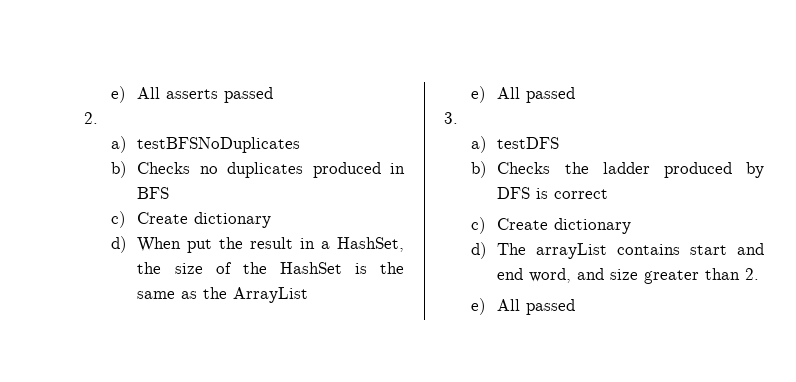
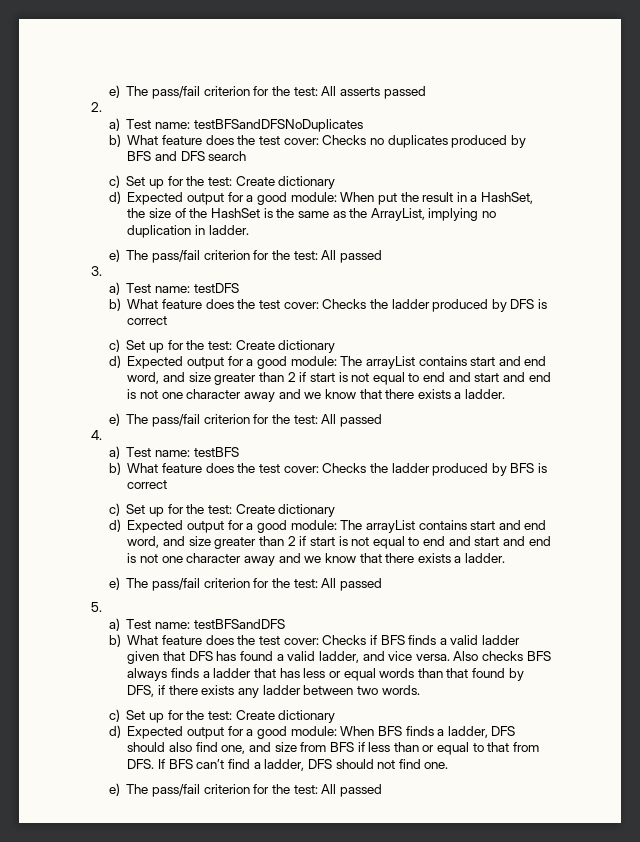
[110,86,126,103] e) -> [108,85,318,99] e) The pass/fail criterion for the test:
[137,137,301,153] [110,161,127,178] testBFSNoDuplicates // b) -> [126,119,363,132] [108,134,319,147] Test name: testBFSandDFSNoDuplicates // b) What feature does the test cover:
[390,163,405,174] [137,187,170,199] [110,211,272,228] [110,236,127,253] in BFS // c) Create dictionary // d) -> [510,135,526,148] [127,151,247,161] [108,175,336,189] [108,191,337,205] by BFS and DFS search // c) Set up for the test: Create dictionary // d) Expected output for a good module:
[233,287,309,303] [470,86,486,103] ArrayList // e) -> [370,208,497,221] [127,225,249,238] [108,249,318,263] ArrayList, implying no duplication in ladder. // e) The pass/fail criterion for the test:
(487, 144) none -> [126,283,191,293] Test name:
(487, 169) none -> [127,299,319,309] What feature does the test cover:
[497,218,632,234] [470,242,487,259] Create dictionary // d) -> [126,340,336,353] [108,355,337,369] Set up for the test: Create dictionary // d) Expected output for a good module:
[745,268,760,280] [470,298,486,315] 2. // e) -> [287,372,551,385] [127,389,506,402] [108,413,382,427] [91,430,102,440] [108,446,239,459] [108,462,548,476] [127,480,168,489] [108,503,336,517] [108,519,547,533] [127,536,551,549] [127,553,506,566] [108,577,382,591] [91,602,102,612] [108,618,285,631] [108,634,521,647] [127,651,551,664] [127,668,524,681] [127,685,420,698] [108,709,336,723] [108,725,516,739] [127,742,540,755] [127,759,449,771] [108,783,318,797] 2 if start is not equal to end and start and end is not one character away and we know that there exists a ladder. // e) The pass/fail criterion for the test: All passed // 4. // a) Test name: testBFS // b) What feature does the test cover: Checks the ladder produced by BFS is correct // c) Set up for the test: Create dictionary // d) Expected output for a good module: The arrayList contains start and end word, and size greater than 2 if start is not equal to end and start and end is not one character away and we know that there exists a ladder. // e) The pass/fail criterion for the test: All passed // 5. // a) Test name: testBFSandDFS // b) What feature does the test cover: Checks if BFS finds a valid ladder given that DFS has found a valid ladder, and vice versa. Also checks BFS always finds a ladder that has less or equal words than that found by DFS, if there exists any ladder between two words. // c) Set up for the test: Create dictionary // d) Expected output for a good module: When BFS finds a ladder, DFS should also find one, and size from BFS if less than or equal to that from DFS. If BFS can’t find a ladder, DFS should not find one. // e) The pass/fail criterion for the test:

